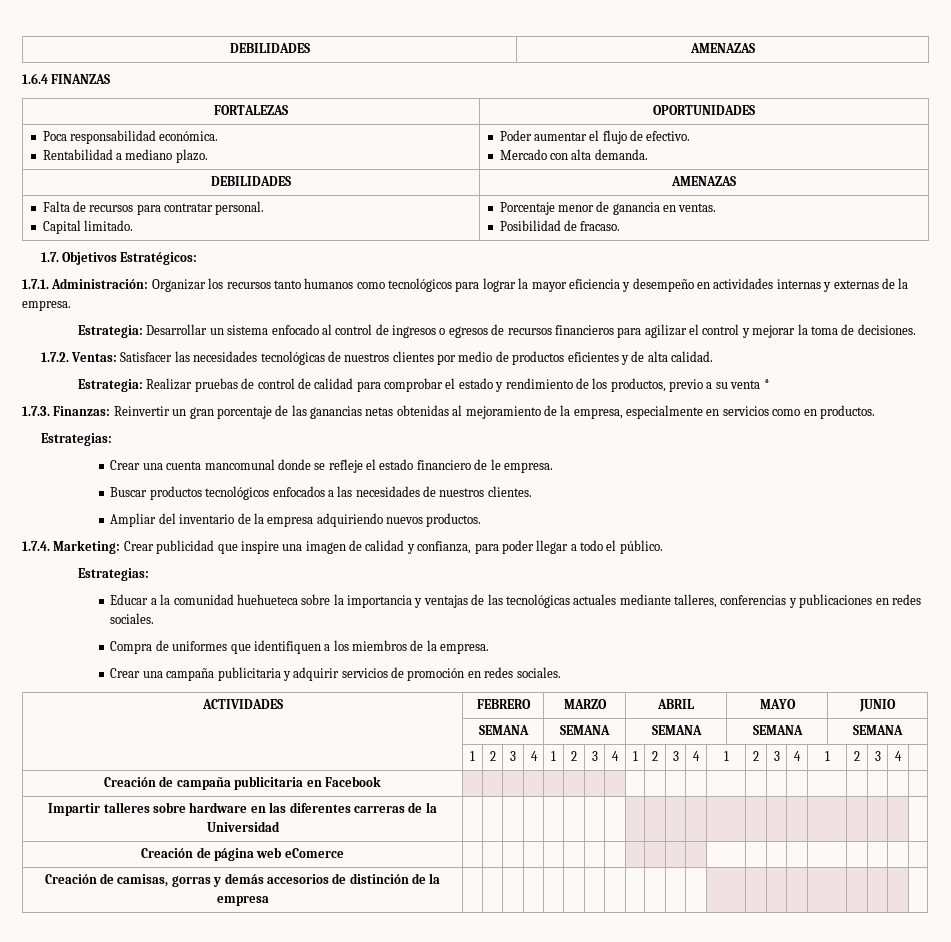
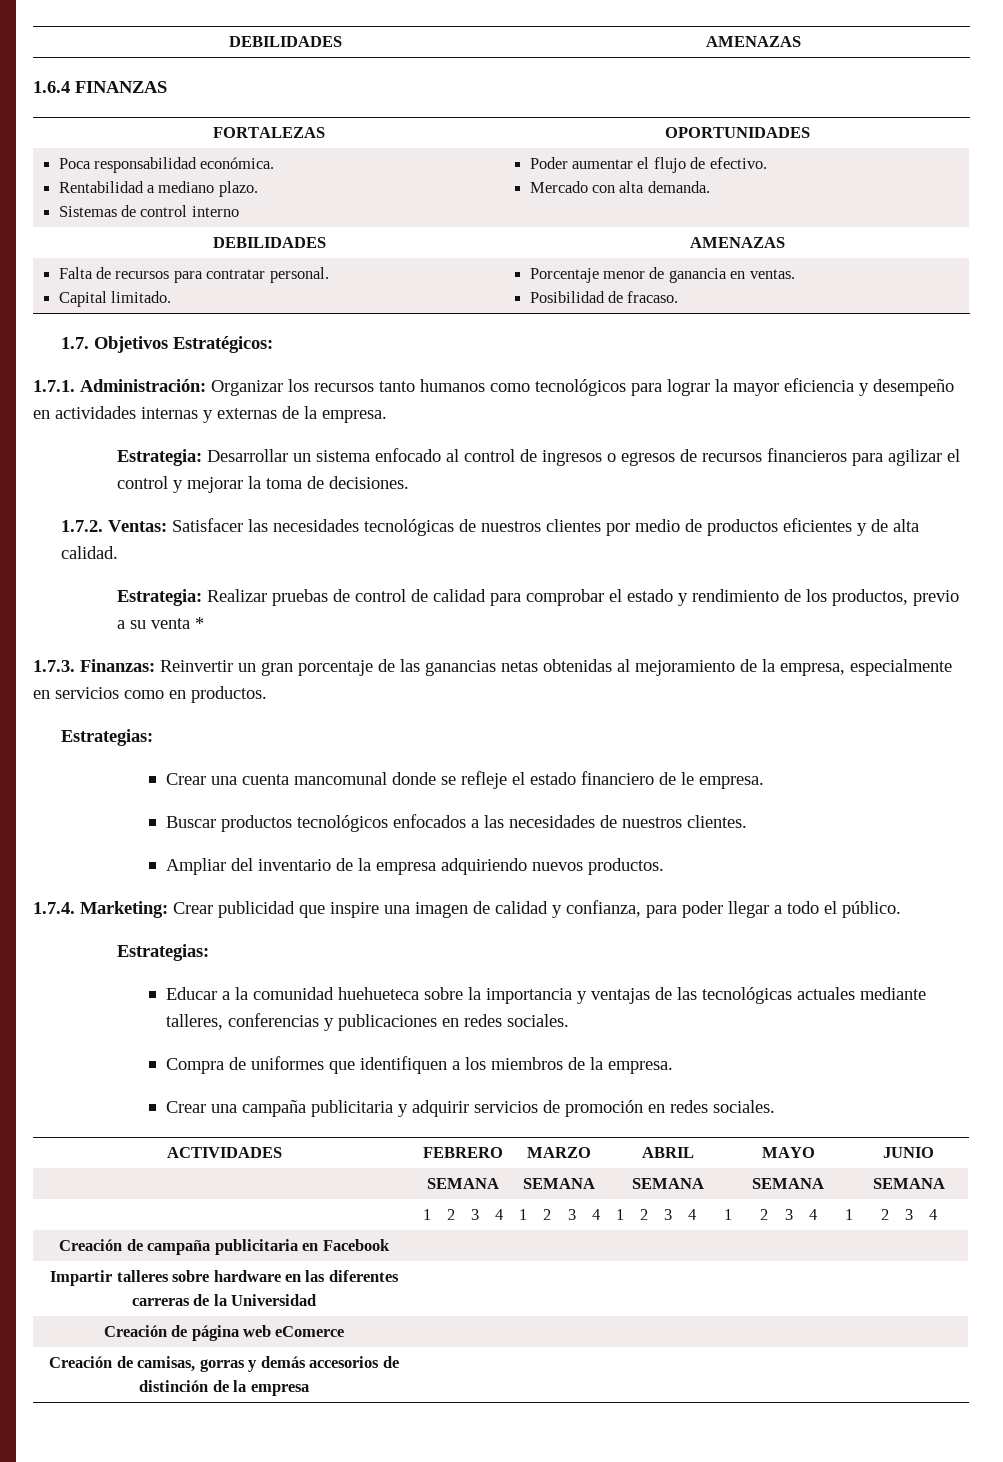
(208, 156) none -> [58,205,239,217] // Sistemas de control interno

